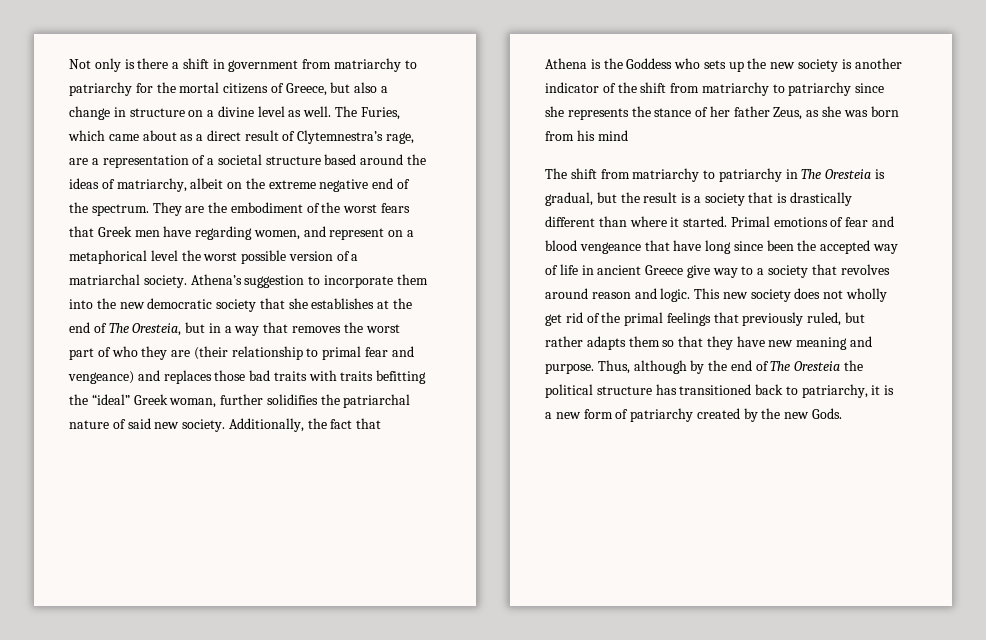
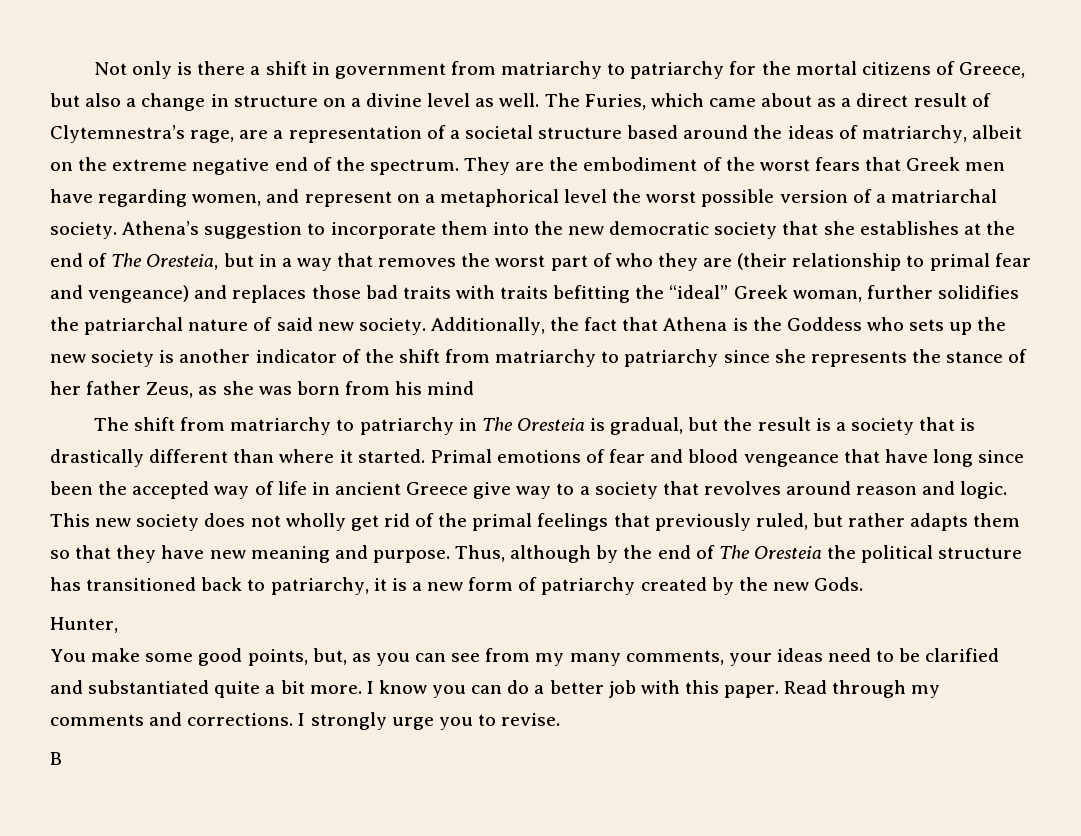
(843, 413) none -> [50,617,118,633] [50,648,1000,666] [50,680,941,698] [50,712,561,730] [50,752,62,765] // Hunter, // You make some good points, but, as you can see from my many comments, your ideas need to be clarified and substantiated quite a bit more. I know you can do a better job with this paper. Read through my comments and corrections. I strongly urge you to revise. // B

